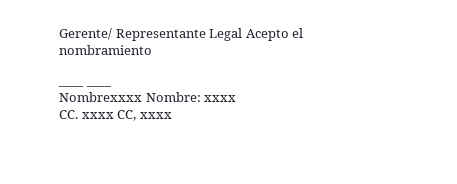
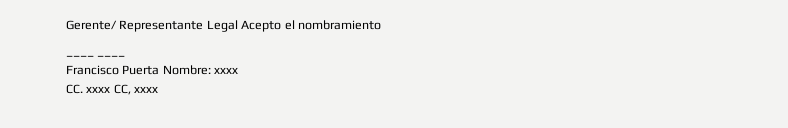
[59,92,142,102] Nombrexxxx -> [66,65,160,75] Francisco Puerta

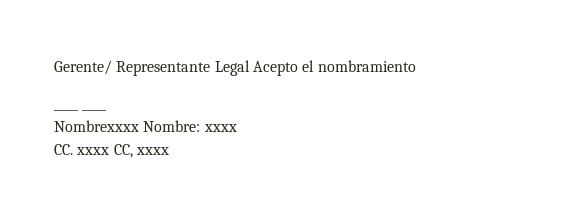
[66,65,160,75] Francisco Puerta -> [54,120,139,132] Nombrexxxx

